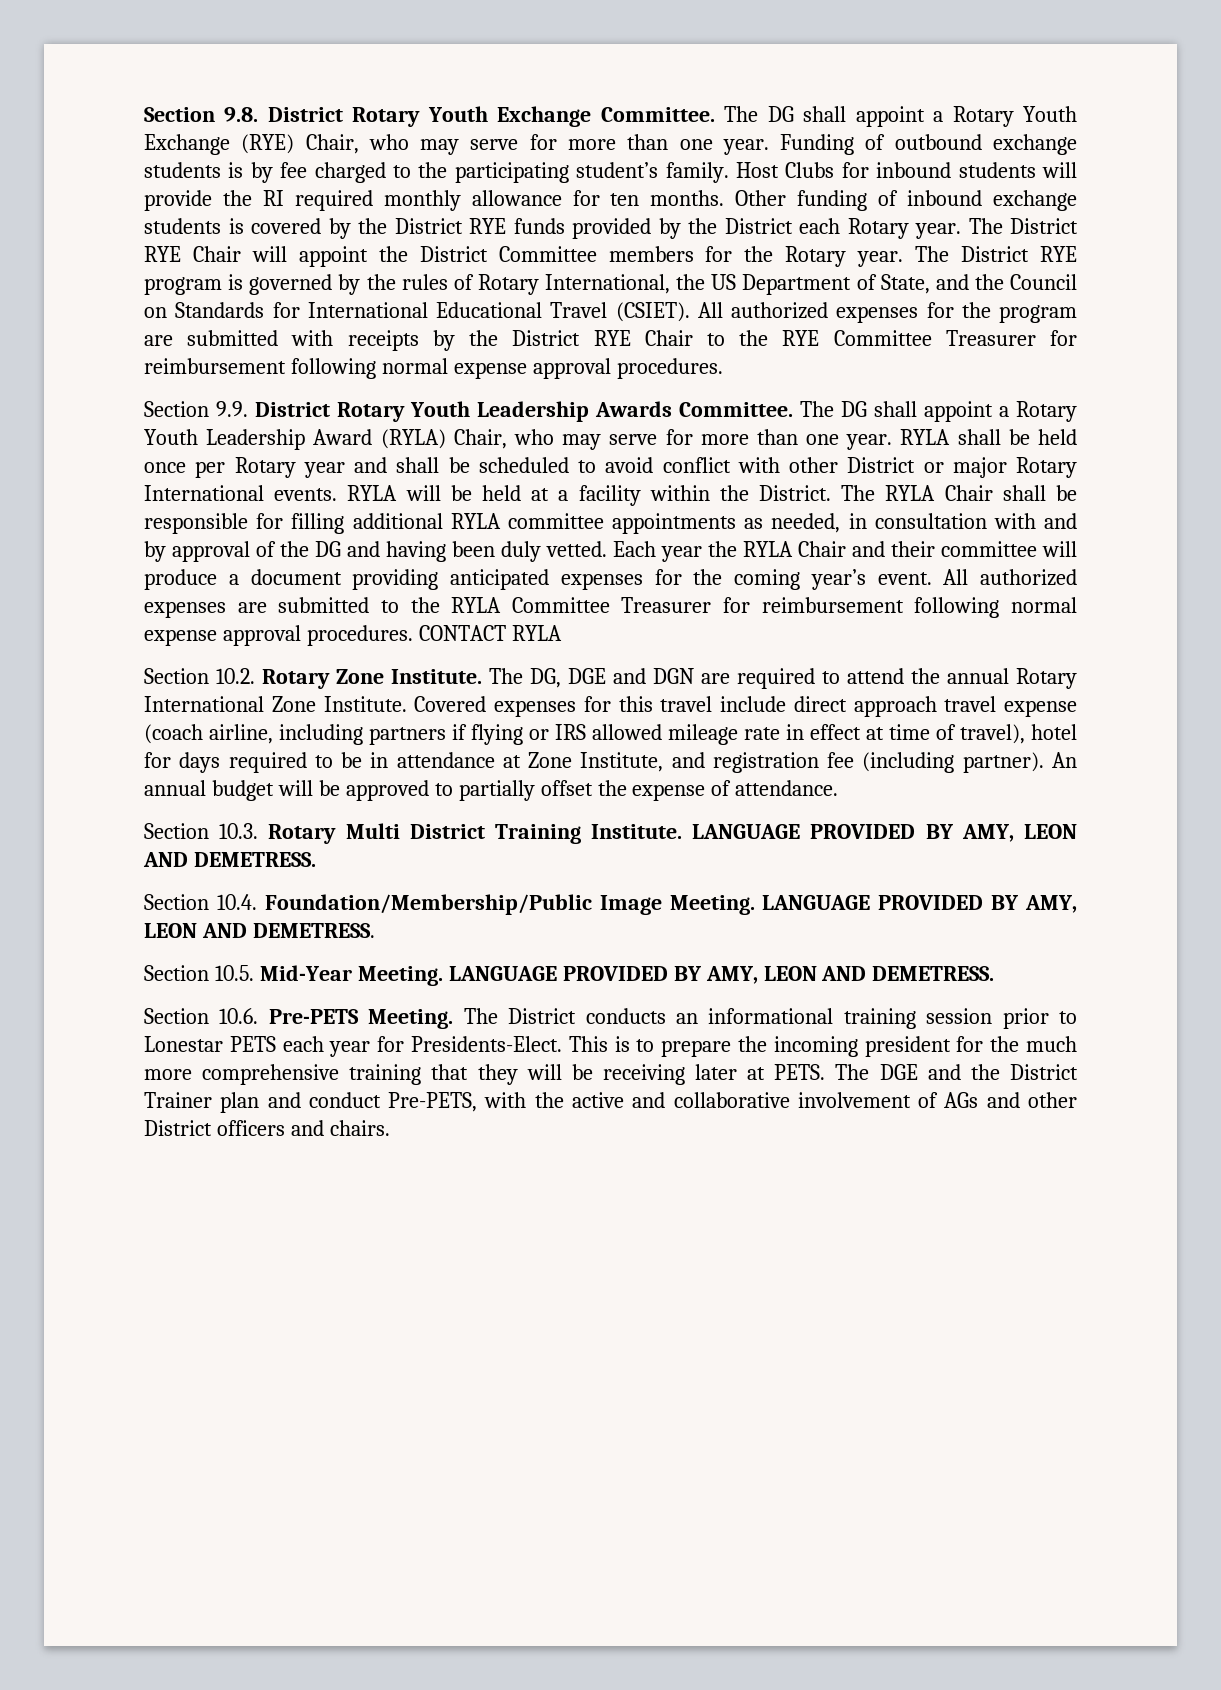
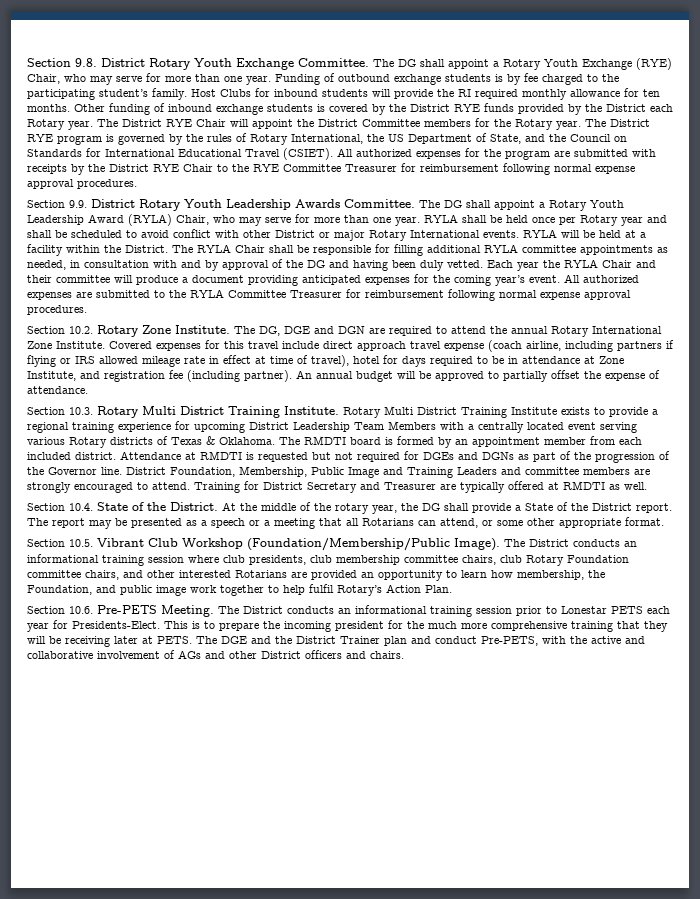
[418,625,562,641] CONTACT RYLA -> (87, 310) none
[692,824,1078,842] [143,852,316,867] [144,894,1077,915] [144,923,375,938] [144,965,995,986] LANGUAGE PROVIDED BY AMY, LEON AND DEMETRESS. // Section 10.4. Foundation/Membership/Public Image Meeting. LANGUAGE PROVIDED BY AMY, LEON AND DEMETRESS. // Section 10.5. Mid-Year Meeting. LANGUAGE PROVIDED BY AMY, LEON AND DEMETRESS. -> [343,406,658,418] [27,421,637,433] [27,436,642,448] [27,451,670,463] [27,466,650,478] [27,481,647,493] [27,502,672,514] [27,517,664,529] [27,538,637,551] [27,554,629,566] [27,570,605,581] [27,584,452,596] Rotary Multi District Training Institute exists to provide a regional training experience for upcoming District Leadership Team Members with a centrally located event serving various Rotary districts of Texas & Oklahoma. The RMDTI board is formed by an appointment member from each included district. Attendance at RMDTI is requested but not required for DGEs and DGNs as part of the progression of the Governor line. District Foundation, Membership, Public Image and Training Leaders and committee members are strongly encouraged to attend. Training for District Secretary and Treasurer are typically offered at RMDTI as well. // Section 10.4. State of the District. At the middle of the rotary year, the DG shall provide a State of the District report. The report may be presented as a speech or a meeting that all Rotarians can attend, or some other appropriate format. // Section 10.5. Vibrant Club Workshop (Foundation/Membership/Public Image). The District conducts an informational training session where club presidents, club membership committee chairs, club Rotary Foundation committee chairs, and other interested Rotarians are provided an opportunity to learn how membership, the Foundation, and public image work together to help fulfil Rotary’s Action Plan.

